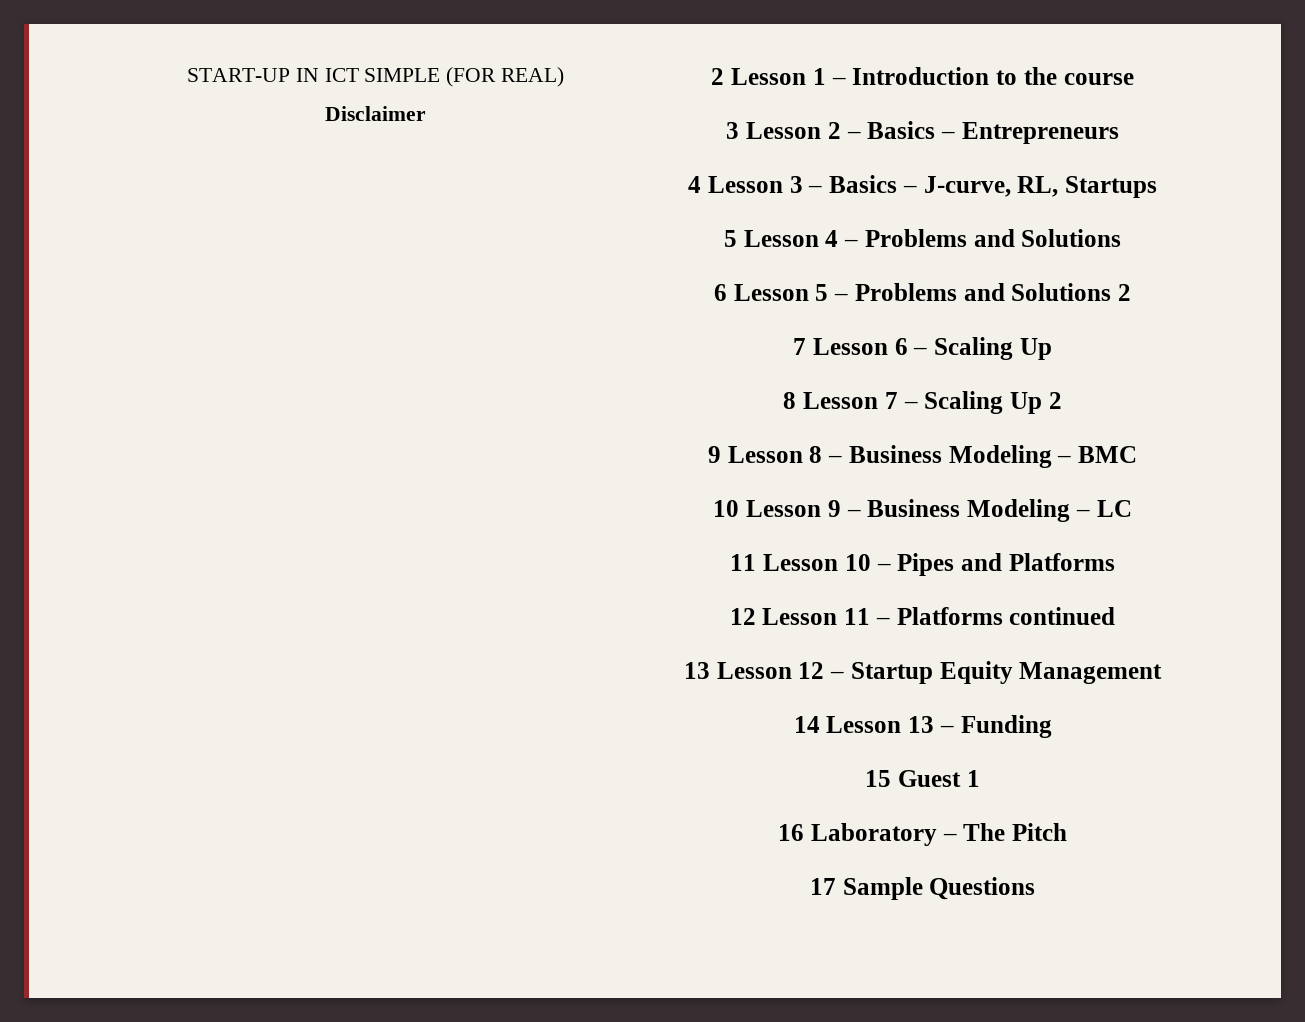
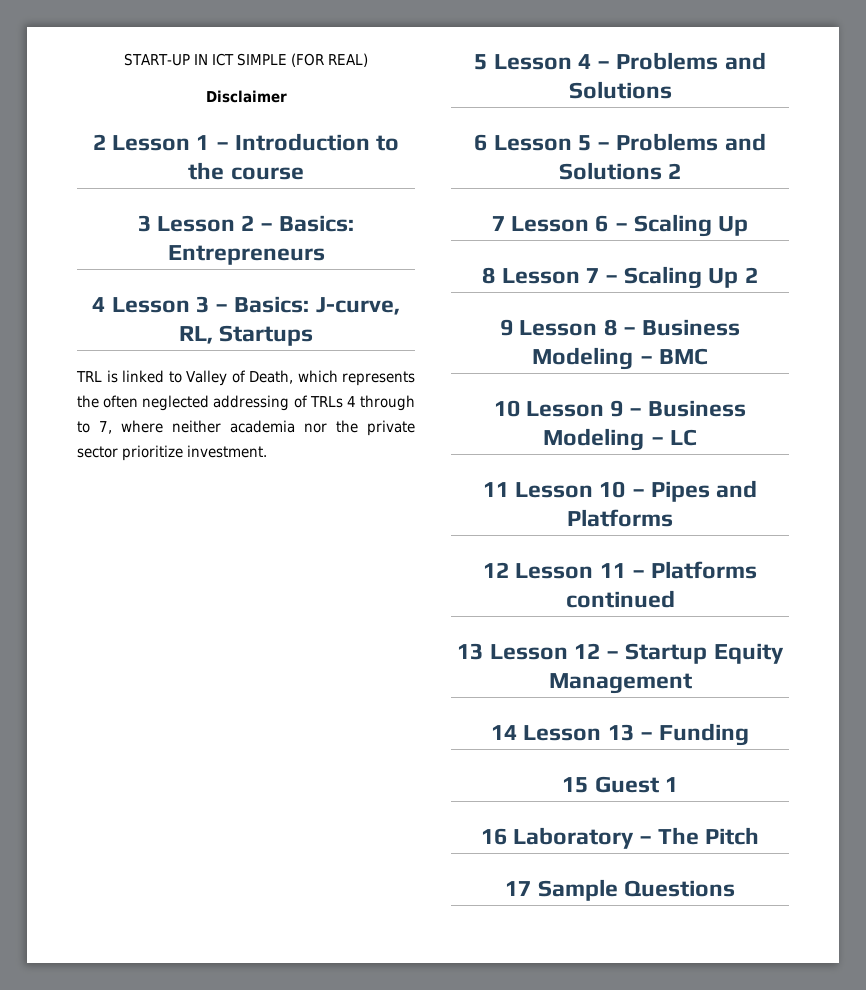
[867,121,955,139] Basics – -> [279,215,355,232] Basics:
[829,175,917,193] Basics – -> [234,296,310,313] Basics:
(1157, 187) none -> [76,370,415,386] [77,395,415,411] [77,420,415,436] [77,445,267,461] // TRL is linked to Valley of Death, which represents the often neglected addressing of TRLs 4 through to 7, where neither academia nor the private sector prioritize investment.

